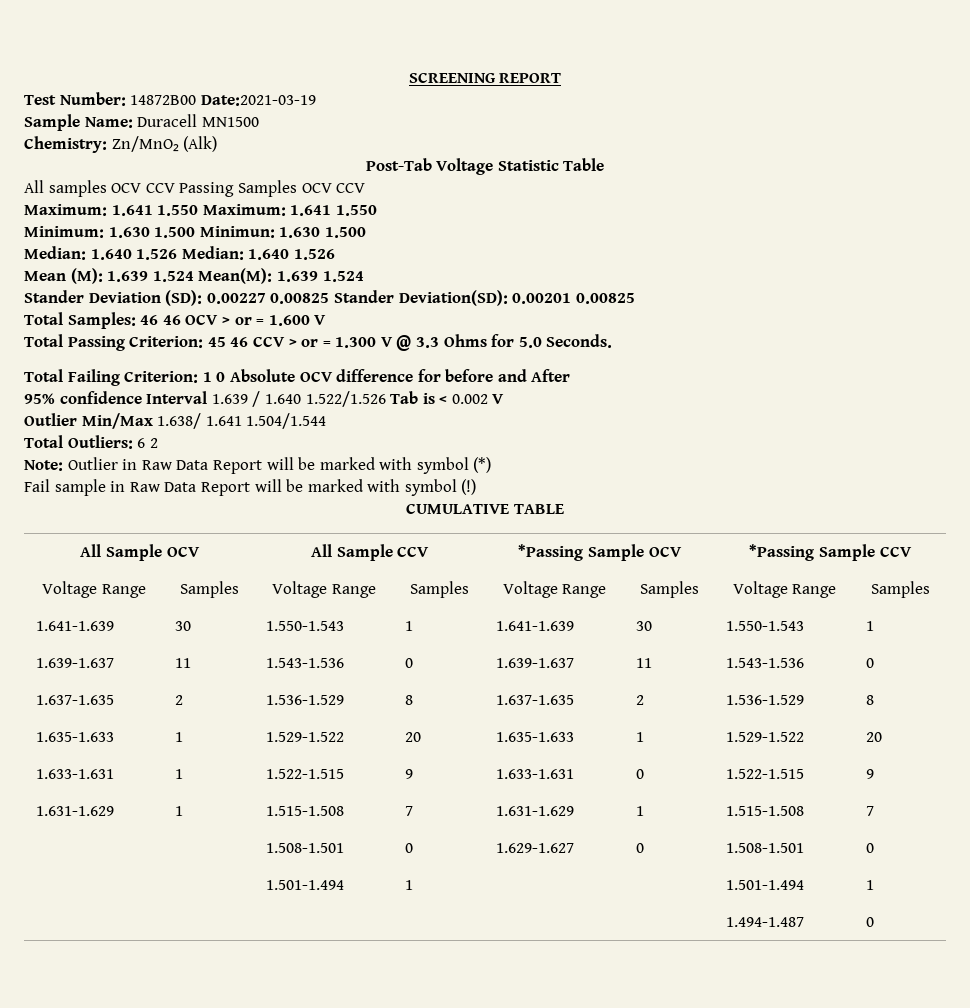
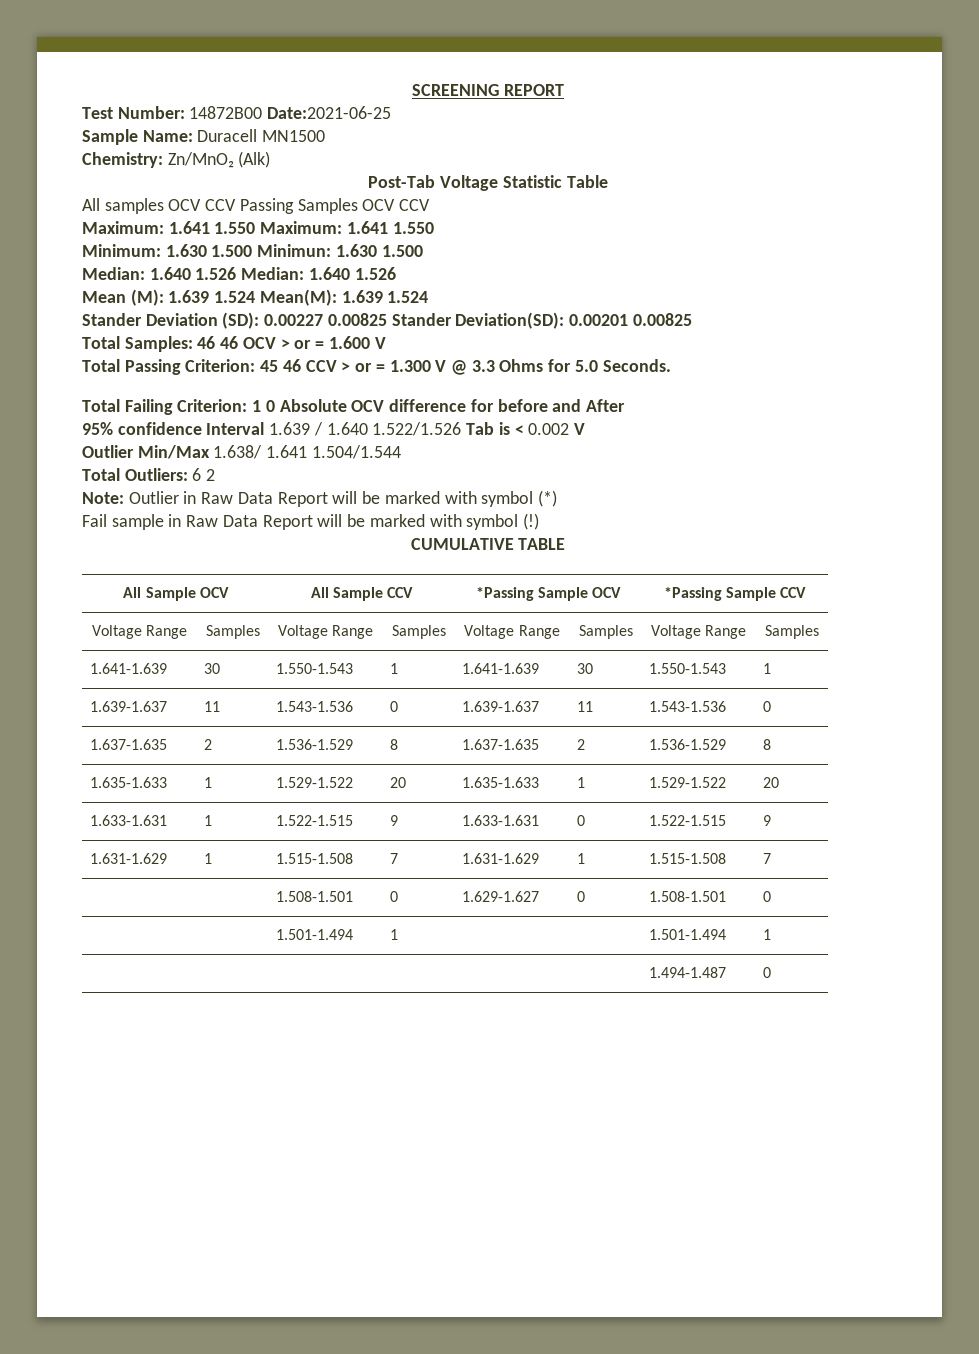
[200,95,316,106] Date:2021-03-19 -> [267,106,392,119] Date:2021-06-25

